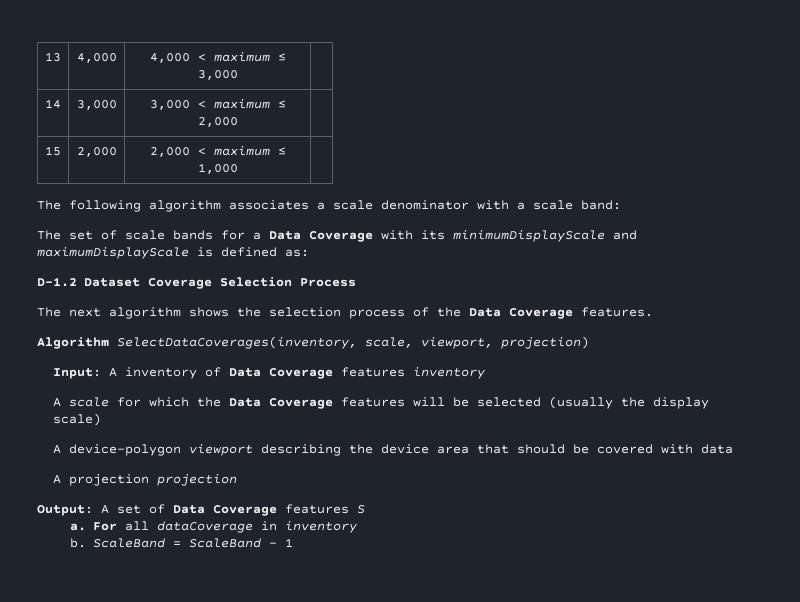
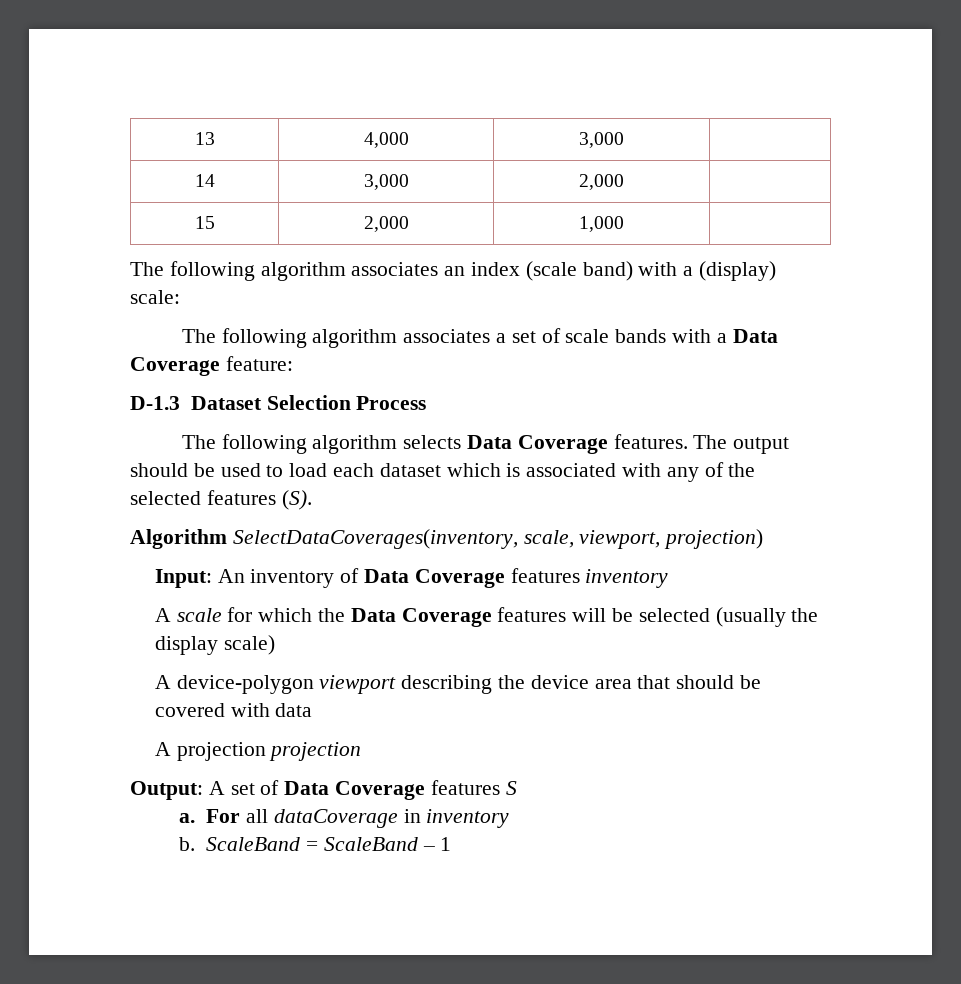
[149,52,286,63] 4,000 < maximum ≤ -> (409, 140) none
[149,99,286,110] 3,000 < maximum ≤ -> (409, 182) none
[149,146,286,157] 2,000 < maximum ≤ -> (409, 224) none
[317,200,621,210] [37,230,61,240] a scale denominator with a scale band: // The -> [444,261,777,281] [130,290,180,304] [181,328,507,348] an index (scale band) with a (display) scale: // The following algorithm associates a
[221,230,245,240] for -> [672,329,712,343] with
[381,230,637,242] [37,247,309,259] [37,277,356,289] [37,307,653,319] with its minimumDisplayScale and maximumDisplayScale is defined as: // D-1.2 Dataset Coverage Selection Process // The next algorithm shows the selection process of the Data Coverage features. -> [225,356,293,371] [130,395,427,410] [181,434,790,454] [130,462,756,482] [130,490,312,510] feature: // D-1.3 Dataset Selection Process // The following algorithm selects Data Coverage features. The output should be used to load each dataset which is associated with any of the selected features (S).
[109,368,118,377] A -> [217,569,245,583] An

